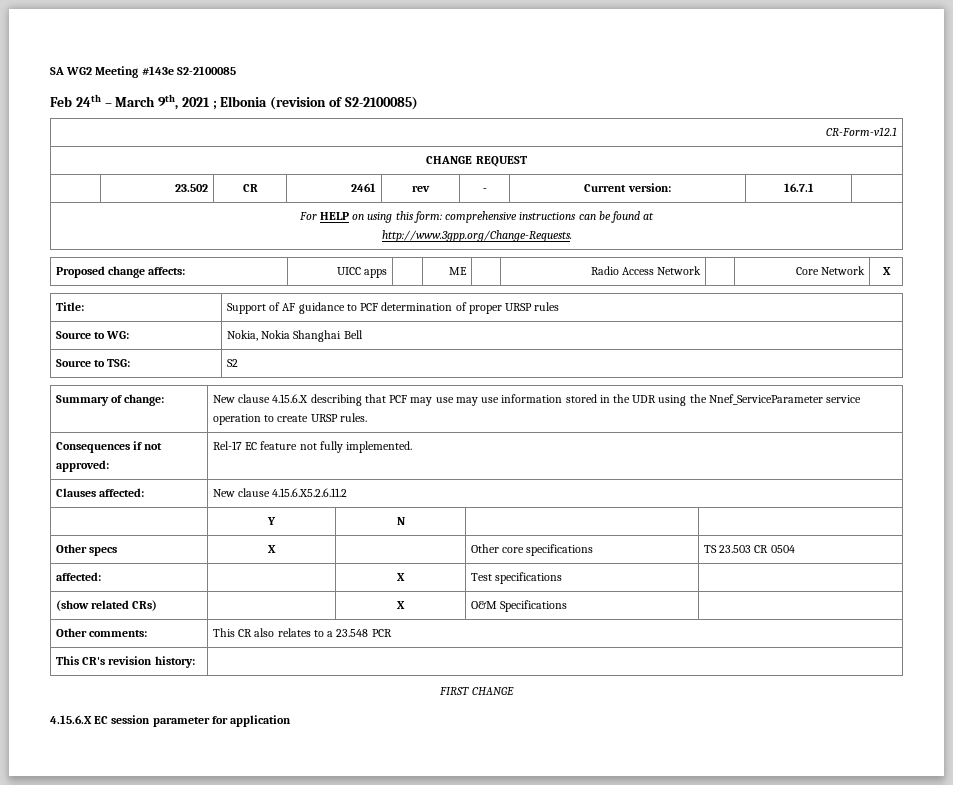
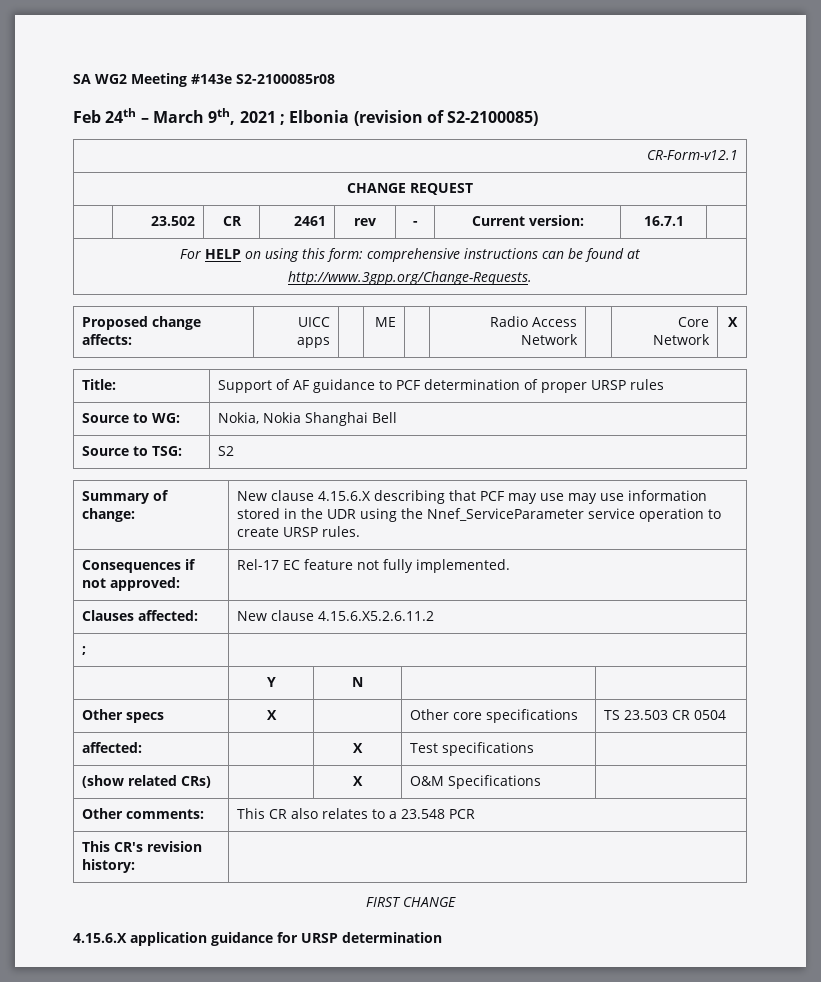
[176,66,236,75] S2-2100085 -> [236,74,335,84] S2-2100085r08
(348, 492) none -> [82,646,87,655] // ; |
[94,715,292,727] EC session parameter for application -> [130,932,442,946] application guidance for URSP determination

